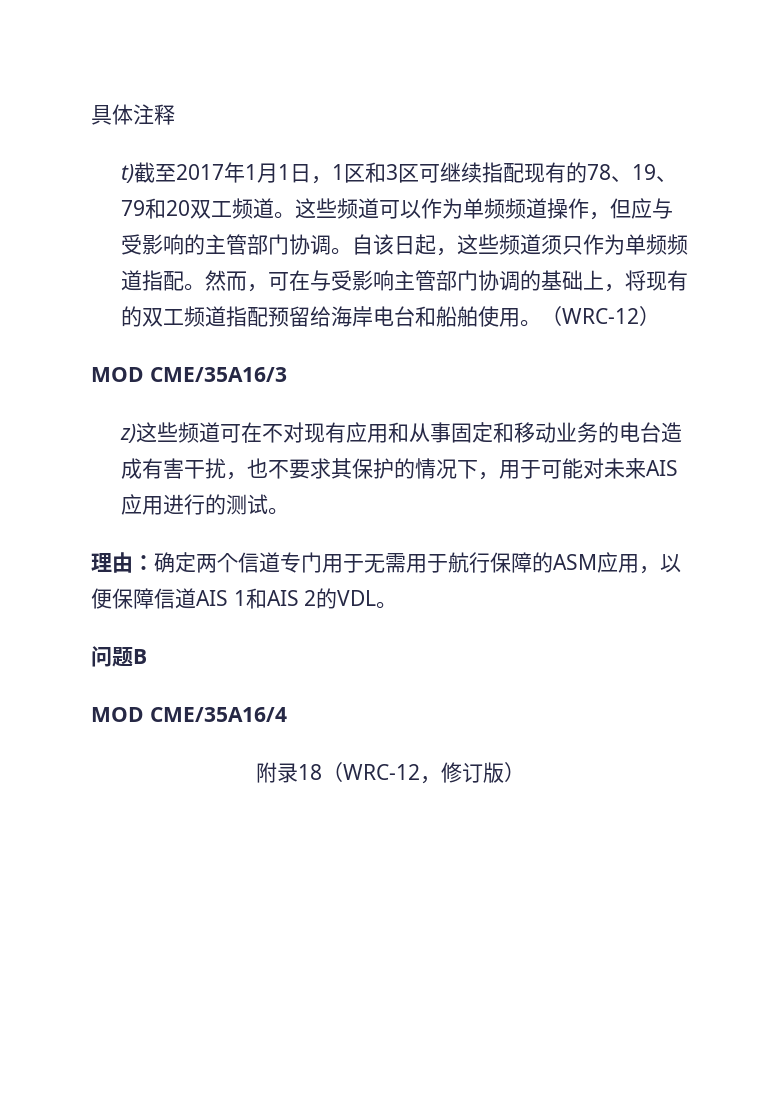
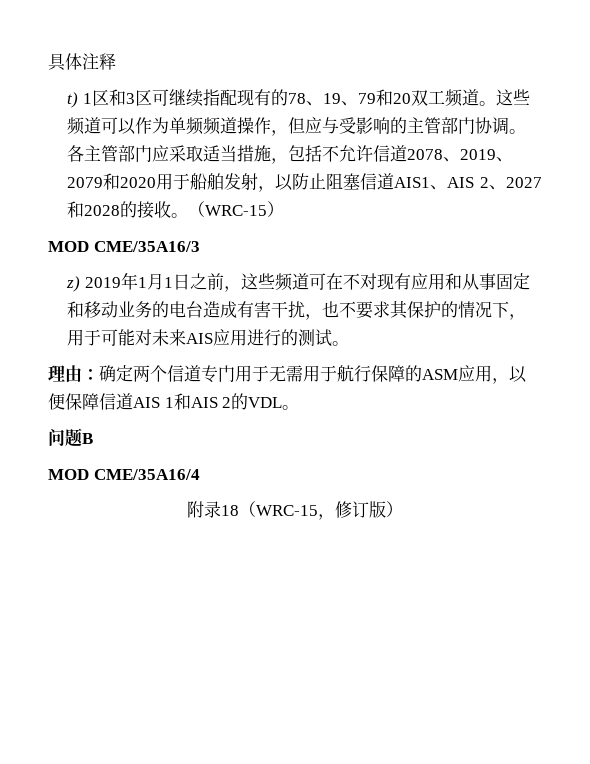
[134,162,333,184] 截至2017年1月1日， -> (78, 100) none
[352,234,689,256] [121,270,689,292] [121,306,661,327] [91,367,287,382] [120,424,137,443] 自该日起，这些频道须只作为单频频道指配。然而，可在与受影响主管部门协调的基础上，将现有的双工频道指配预留给海岸电台和船舶使用。（WRC-12） // MOD CME/35A16/3 // z) -> [66,145,513,164] [66,173,542,192] [66,201,284,219] [48,241,200,252] [65,272,241,292] 各主管部门应采取适当措施，包括不允许信道2078、2019、2079和2020用于船舶发射，以防止阻塞信道AIS1、AIS 2、2027和2028的接收。（WRC-15） // MOD CME/35A16/3 // z) 2019年1月1日之前，
[343,764,420,780] WRC-12 -> [256,505,318,516] WRC-15

